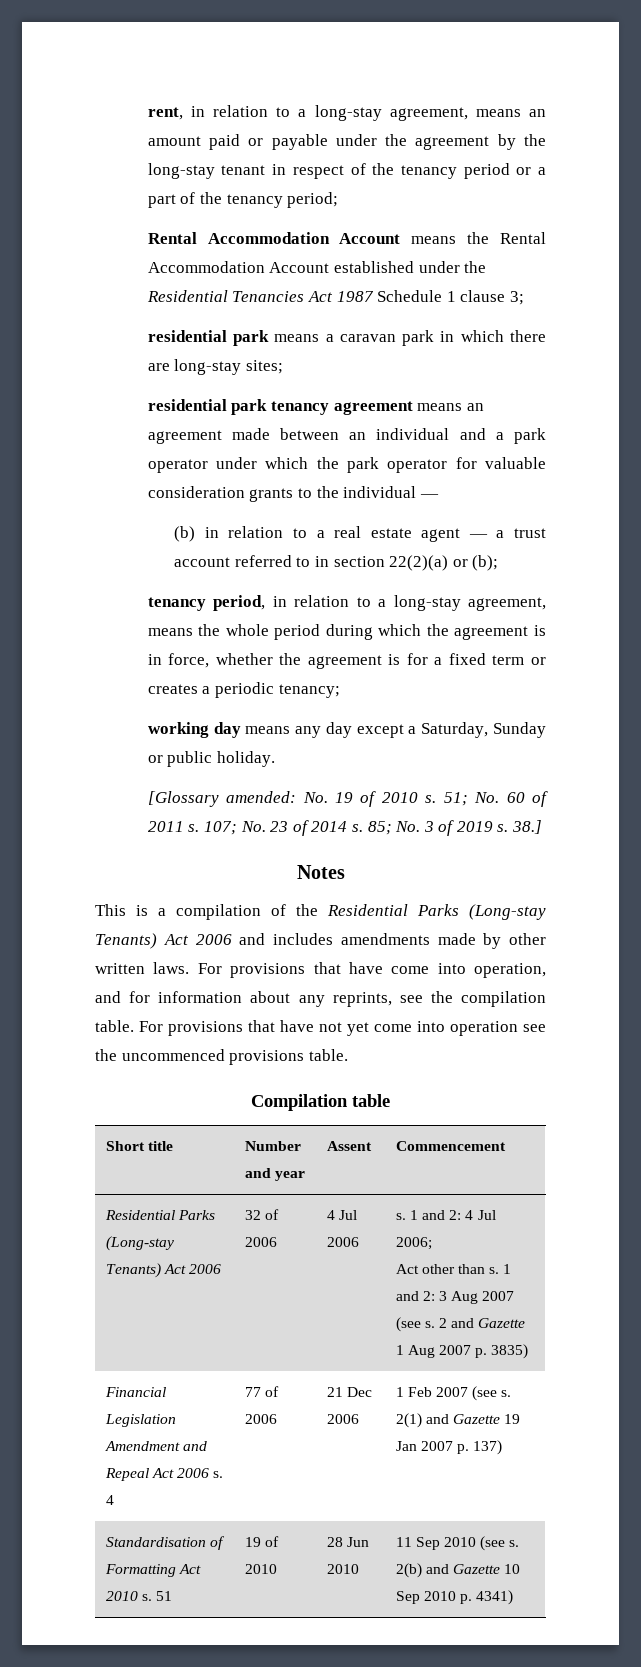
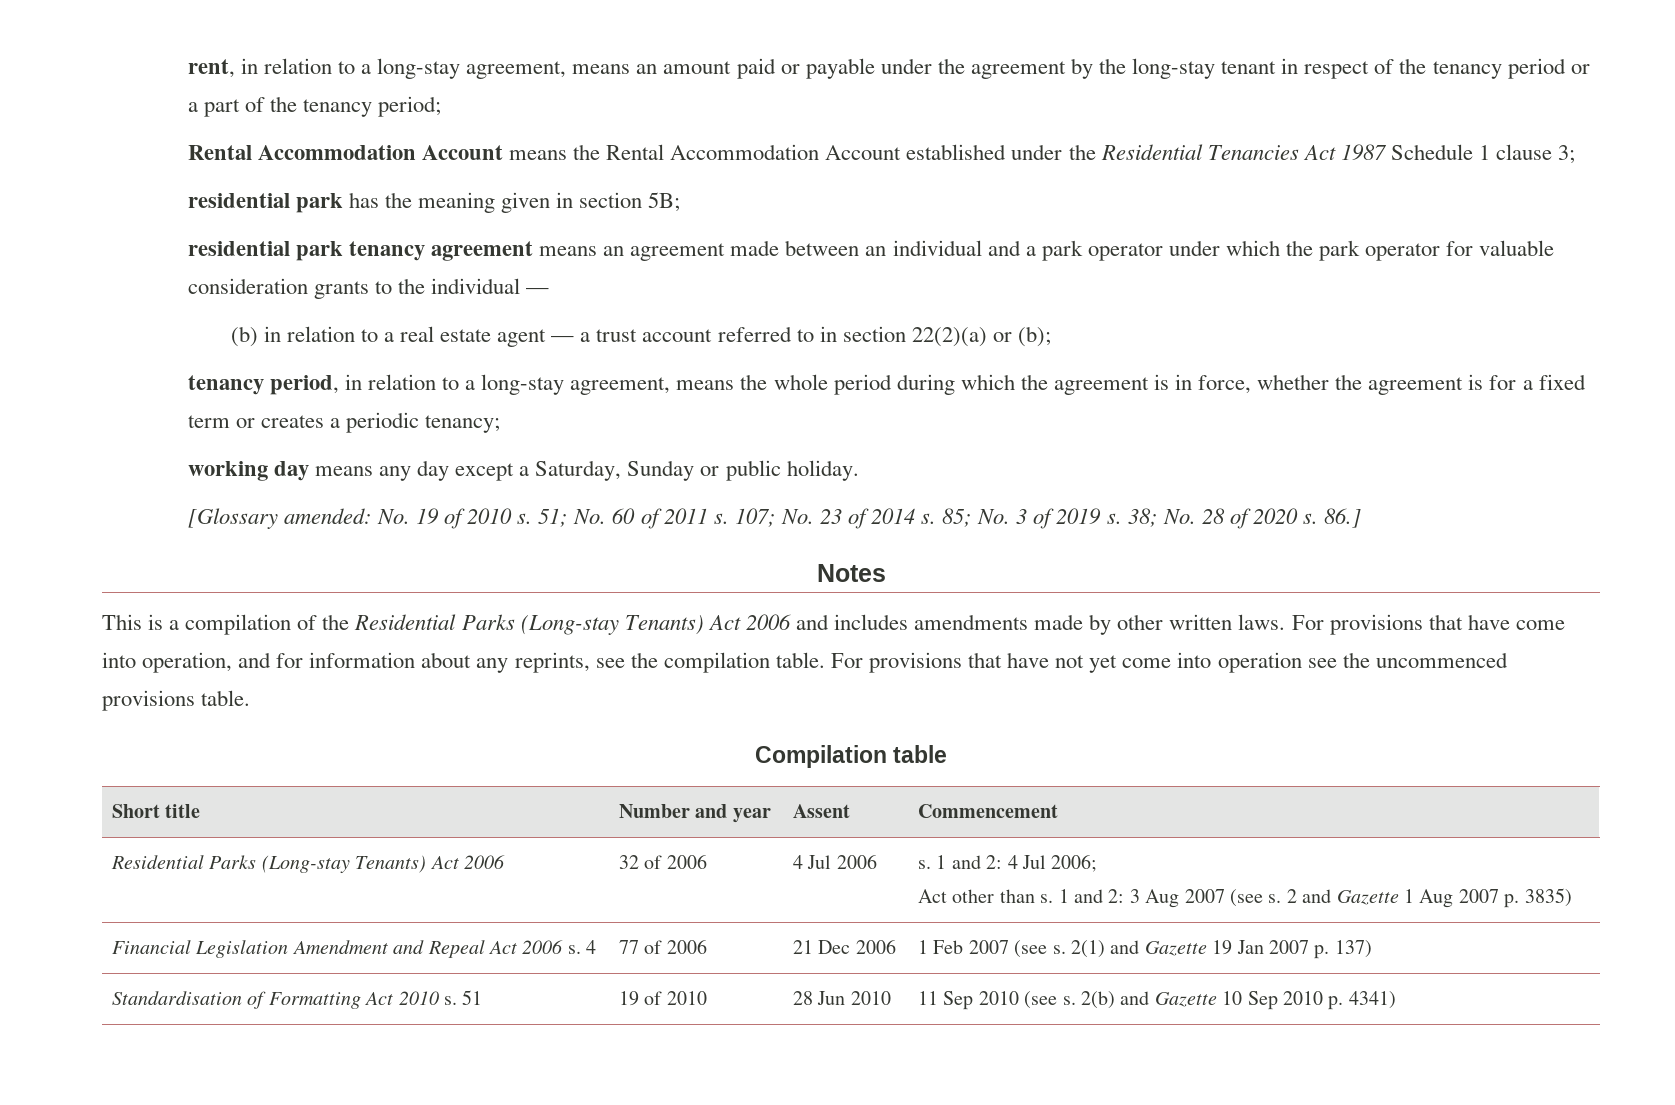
[274,330,546,346] [147,359,283,375] means a caravan park in which there are long-stay sites; -> [348,192,681,213] has the meaning given in section 5B;
[512,820,543,834] 38.] -> [1127,508,1362,529] 38; No. 28 of 2020 s. 86.]

